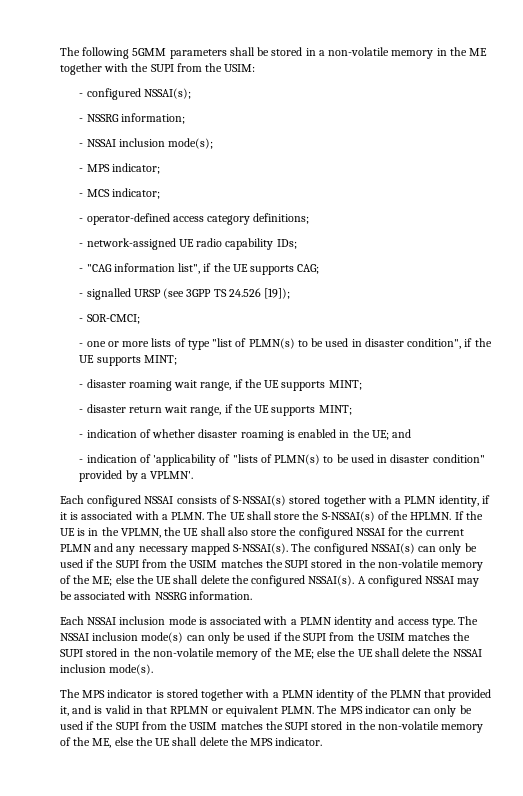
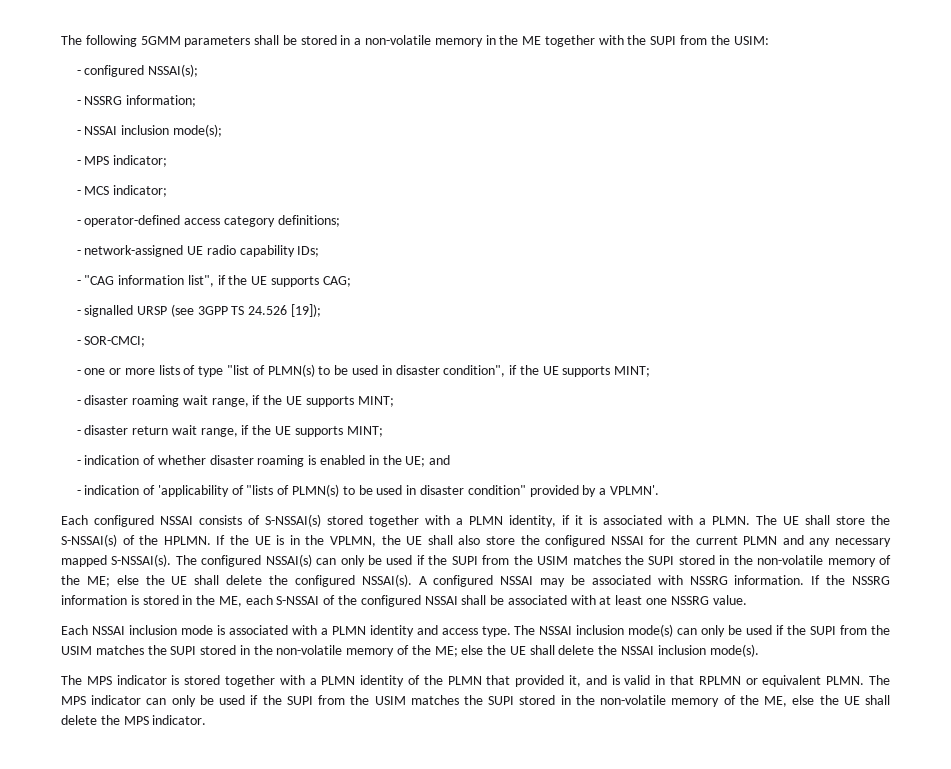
(252, 595) none -> [811,575,891,585] [61,595,747,607] If the NSSRG information is stored in the ME, each S-NSSAI of the configured NSSAI shall be associated with at least one NSSRG value.

